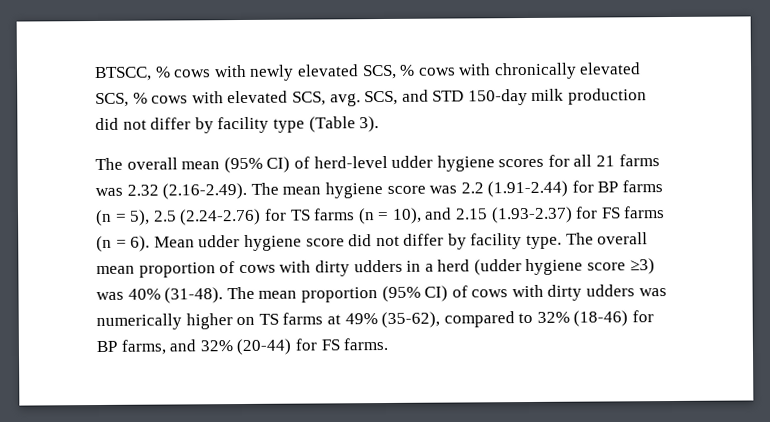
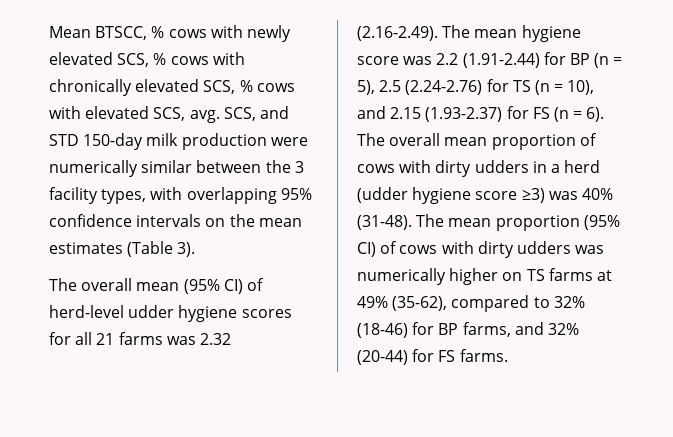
(94, 74) none -> [49,26,91,38] Mean
[95,116,305,134] did not differ by facility type -> [270,137,308,146] [49,160,304,177] [49,187,312,204] [49,214,302,227] [49,242,123,254] were numerically similar between the 3 facility types, with overlapping 95% confidence intervals on the mean estimates
[622,180,664,193] farms -> (590, 59) none
[313,208,356,221] farms -> (531, 86) none
[623,206,666,219] farms -> (550, 113) none
[153,233,563,251] Mean udder hygiene score did not differ by facility type. -> (605, 114) none

